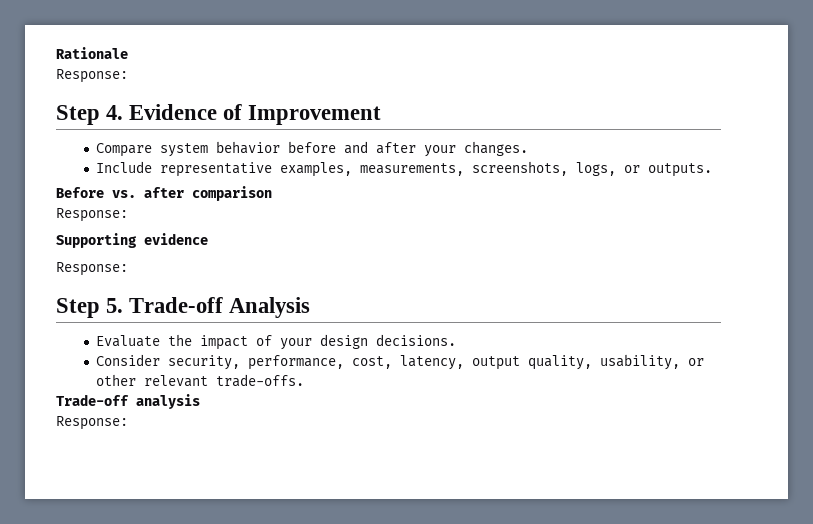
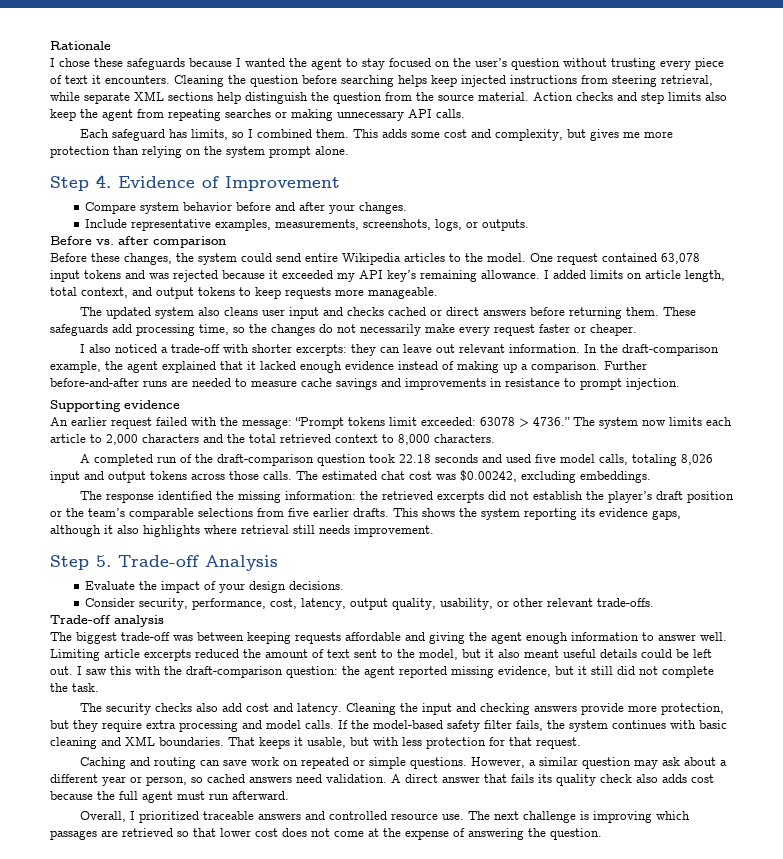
[56,69,128,83] Response: -> [50,58,724,70] [50,75,713,87] [50,91,727,104] [50,109,465,121] [79,129,673,141] [50,146,349,158] I chose these safeguards because I wanted the agent to stay focused on the user’s question without trusting every piece of text it encounters. Cleaning the question before searching helps keep injected instructions from steering retrieval, while separate XML sections help distinguish the question from the source material. Action checks and step limits also keep the agent from repeating searches or making unnecessary API calls. // Each safeguard has limits, so I combined them. This adds some cost and complexity, but gives me more protection than relying on the system prompt alone.
[56,208,128,222] [56,233,208,248] [56,262,128,276] Response: // Supporting evidence // Response: -> [50,253,700,265] [50,270,725,282] [50,287,438,299] [79,307,696,319] [50,324,637,336] [79,344,719,356] [50,361,647,373] [50,378,680,390] [50,400,180,412] [50,417,732,429] [50,434,495,445] [79,454,713,466] [50,470,651,483] [79,491,734,503] [50,508,681,520] [50,525,434,537] Before these changes, the system could send entire Wikipedia articles to the model. One request contained 63,078 input tokens and was rejected because it exceeded my API key’s remaining allowance. I added limits on article length, total context, and output tokens to keep requests more manageable. // The updated system also cleans user input and checks cached or direct answers before returning them. These safeguards add processing time, so the changes do not necessarily make every request faster or cheaper. // I also noticed a trade-off with shorter excerpts: they can leave out relevant information. In the draft-comparison example, the agent explained that it lacked enough evidence instead of making up a comparison. Further before-and-after runs are needed to measure cache savings and improvements in resistance to prompt injection. // Supporting evidence // An earlier request failed with the message: “Prompt tokens limit exceeded: 63078 > 4736.” The system now limits each article to 2,000 characters and the total retrieved context to 8,000 characters. // A completed run of the draft-comparison question took 22.18 seconds and used five model calls, totaling 8,026 input and output tokens across those calls. The estimated chat cost was $0.00242, excluding embeddings. // The response identified the missing information: the retrieved excerpts did not establish the player’s draft position or the team’s comparable selections from five earlier drafts. This shows the system reporting its evidence gaps, although it also highlights where retrieval still needs improvement.
[56,416,128,430] Response: -> [50,632,727,644] [50,649,712,661] [50,666,714,678] [50,683,99,692] [79,703,724,715] [50,720,727,732] [50,736,581,749] [79,757,727,769] [50,774,714,786] [50,791,289,803] [79,811,690,823] [50,828,602,840] The biggest trade-off was between keeping requests affordable and giving the agent enough information to answer well. Limiting article excerpts reduced the amount of text sent to the model, but it also meant useful details could be left out. I saw this with the draft-comparison question: the agent reported missing evidence, but it still did not complete the task. // The security checks also add cost and latency. Cleaning the input and checking answers provide more protection, but they require extra processing and model calls. If the model-based safety filter fails, the system continues with basic cleaning and XML boundaries. That keeps it usable, but with less protection for that request. // Caching and routing can save work on repeated or simple questions. However, a similar question may ask about a different year or person, so cached answers need validation. A direct answer that fails its quality check also adds cost because the full agent must run afterward. // Overall, I prioritized traceable answers and controlled resource use. The next challenge is improving which passages are retrieved so that lower cost does not come at the expense of answering the question.

